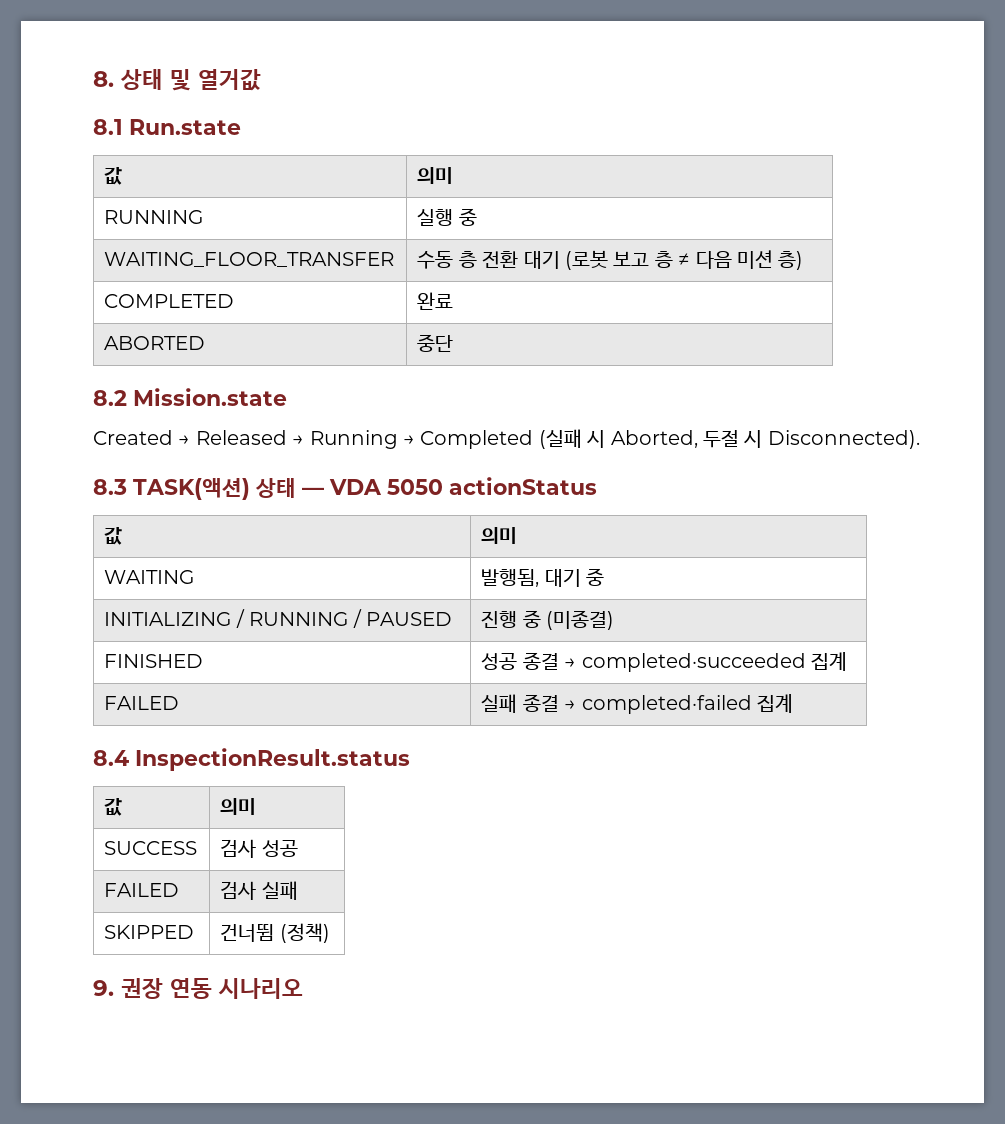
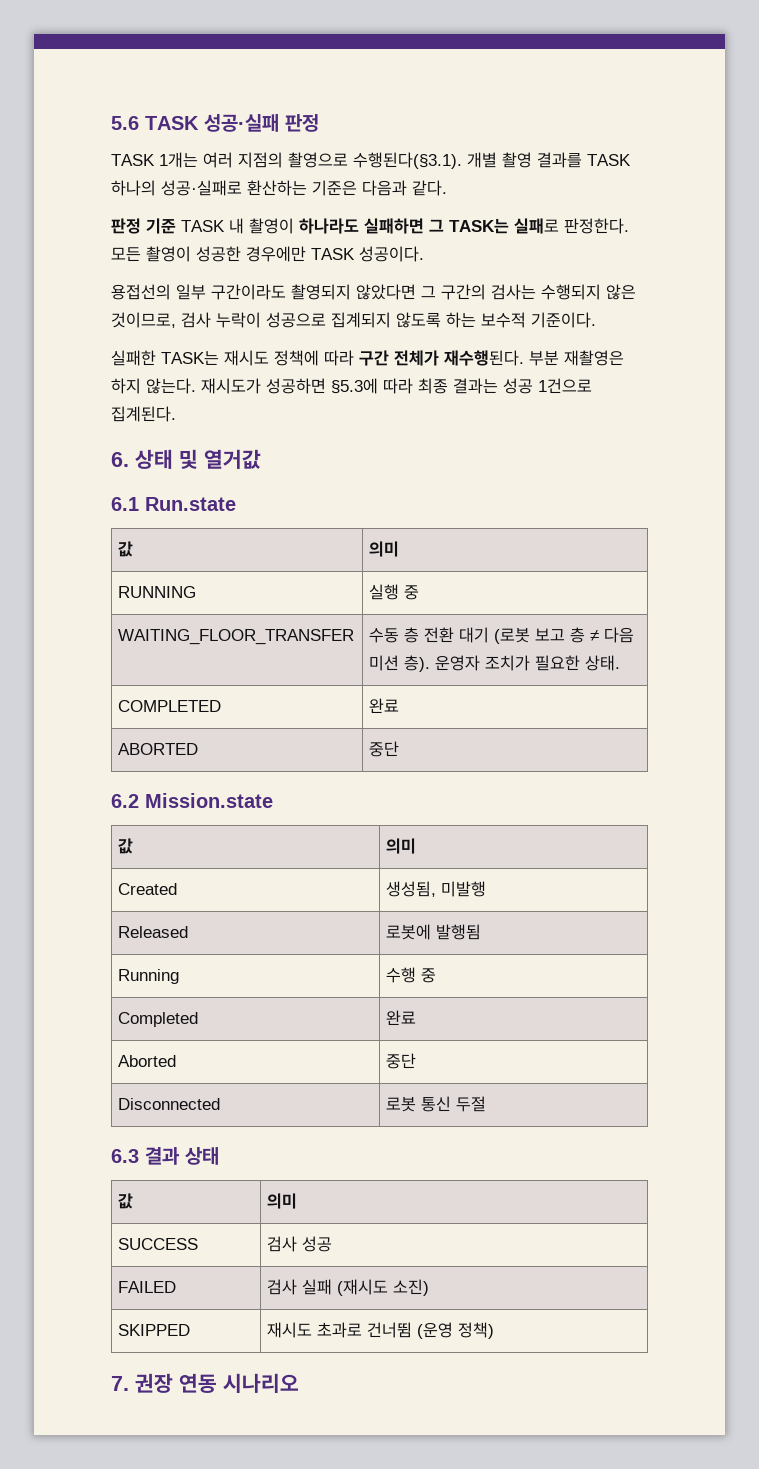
[93,71,114,87] 8. -> [111,114,319,132] [111,152,631,169] [111,180,447,196] [111,218,629,234] [111,246,424,262] [111,284,636,300] [111,312,596,328] [111,350,624,366] [111,378,592,394] [111,406,176,422] [111,452,129,467] 5.6 TASK 성공·실패 판정 // TASK 1개는 여러 지점의 촬영으로 수행된다(§3.1). 개별 촬영 결과를 TASK 하나의 성공·실패로 환산하는 기준은 다음과 같다. // 판정 기준 TASK 내 촬영이 하나라도 실패하면 그 TASK는 실패로 판정한다. 모든 촬영이 성공한 경우에만 TASK 성공이다. // 용접선의 일부 구간이라도 촬영되지 않았다면 그 구간의 검사는 수행되지 않은 것이므로, 검사 누락이 성공으로 집계되지 않도록 하는 보수적 기준이다. // 실패한 TASK는 재시도 정책에 따라 구간 전체가 재수행된다. 부분 재촬영은 하지 않는다. 재시도가 성공하면 §5.3에 따라 최종 결과는 성공 1건으로 집계된다. // 6.
[93,119,123,135] 8.1 -> [111,497,139,511] 6.1
[778,251,804,270] 층) -> [404,655,621,672] 층). 운영자 조치가 필요한 상태.
[93,390,127,406] 8.2 -> [111,794,139,808] 6.2
[93,429,920,449] [93,477,597,500] [104,527,123,545] [481,527,518,544] [104,570,195,584] [481,568,605,587] [104,609,452,628] [481,610,615,630] [104,654,204,668] [481,652,847,672] [104,696,180,710] [481,694,793,714] [93,748,410,771] // Created → Released → Running → Completed (실패 시 Aborted, 두절 시 Disconnected). // 8.3 TASK(액션) 상태 — VDA 5050 actionStatus // 값 | 의미 // WAITING | 발행됨, 대기 중 // INITIALIZING / RUNNING / PAUSED | 진행 중 (미종결) // FINISHED | 성공 종결 → completed·succeeded 집계 // FAILED | 실패 종결 → completed·failed 집계 // 8.4 InspectionResult.status -> [118,838,134,854] [386,838,417,854] [118,883,178,895] [386,881,487,897] [118,926,189,938] [386,924,482,940] [118,969,180,984] [386,967,437,983] [118,1012,199,1027] [386,1010,417,1026] [118,1055,177,1067] [386,1053,417,1069] [118,1098,221,1110] [386,1096,487,1112] [111,1147,219,1165] // 값 | 의미 // Created | 생성됨, 미발행 // Released | 로봇에 발행됨 // Running | 수행 중 // Completed | 완료 // Aborted | 중단 // Disconnected | 로봇 통신 두절 // 6.3 결과 상태
(298, 890) none -> [337,1279,430,1296] (재시도 소진)
[220,923,330,943] [93,980,114,996] 건너뜀 (정책) // 9. -> [267,1322,495,1339] [111,1376,129,1391] 재시도 초과로 건너뜀 (운영 정책) // 7.

